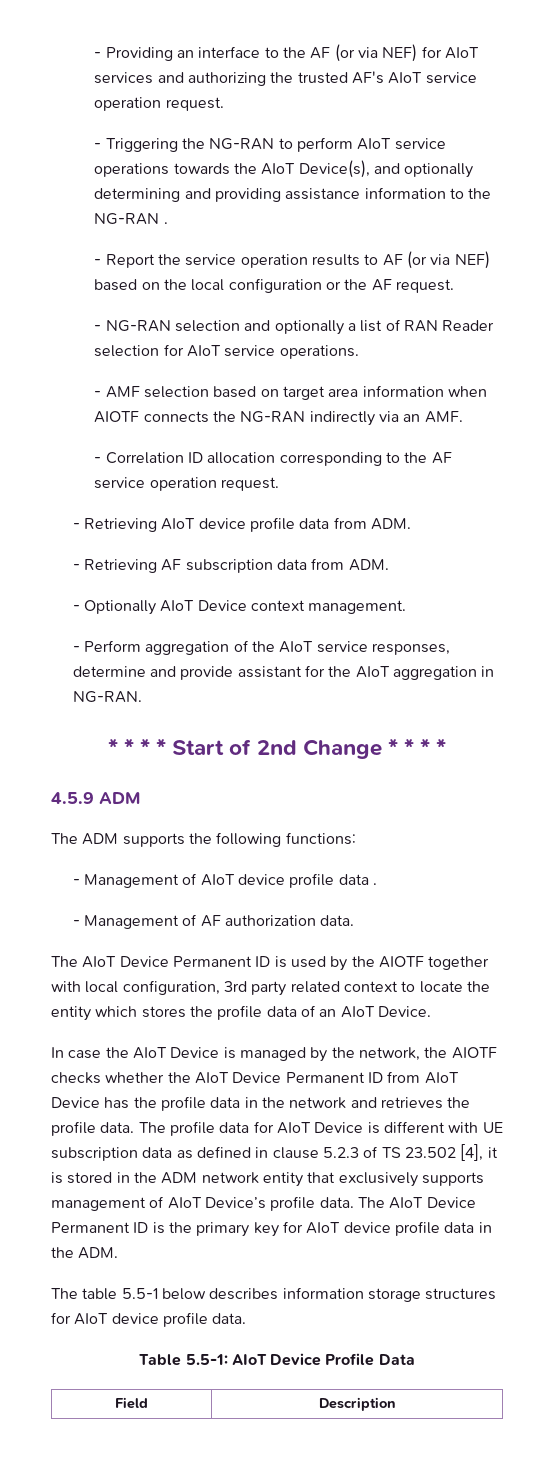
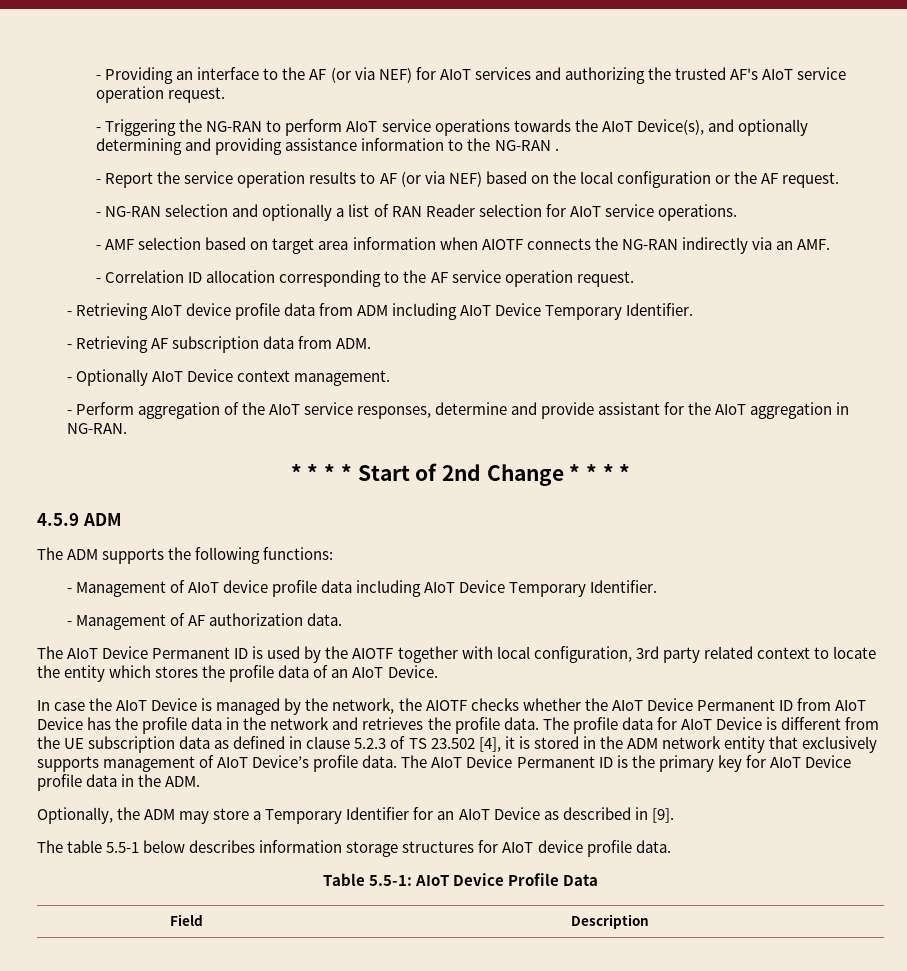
[370,518,411,530] ADM. -> [356,303,694,320] ADM including AIoT Device Temporary Identifier.
[372,883,377,885] . -> [355,580,658,597] including AIoT Device Temporary Identifier.
[448,1122,479,1133] with -> [845,717,880,730] [37,736,60,749] from the
[343,1222,391,1233] device -> [804,755,851,768] Device
(119, 1253) none -> [37,807,674,824] // Optionally, the ADM may store a Temporary Identifier for an AIoT Device as described in [9].

